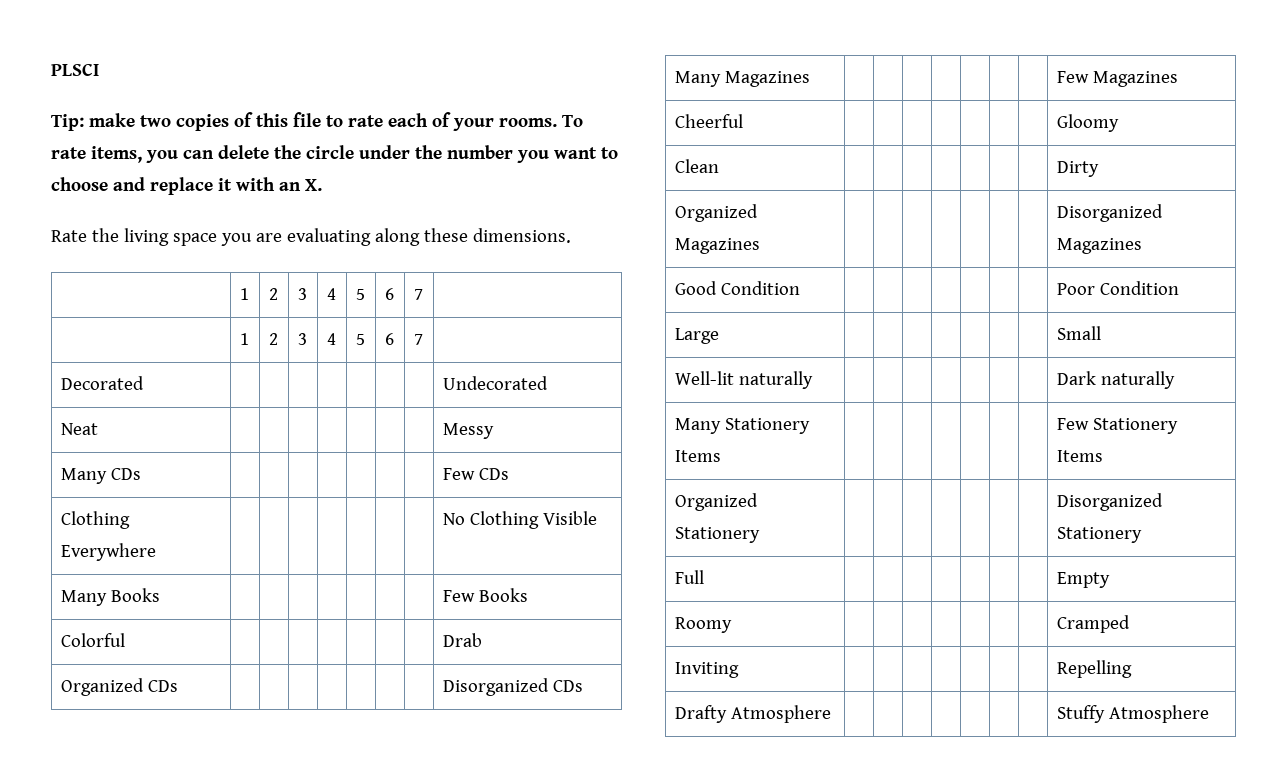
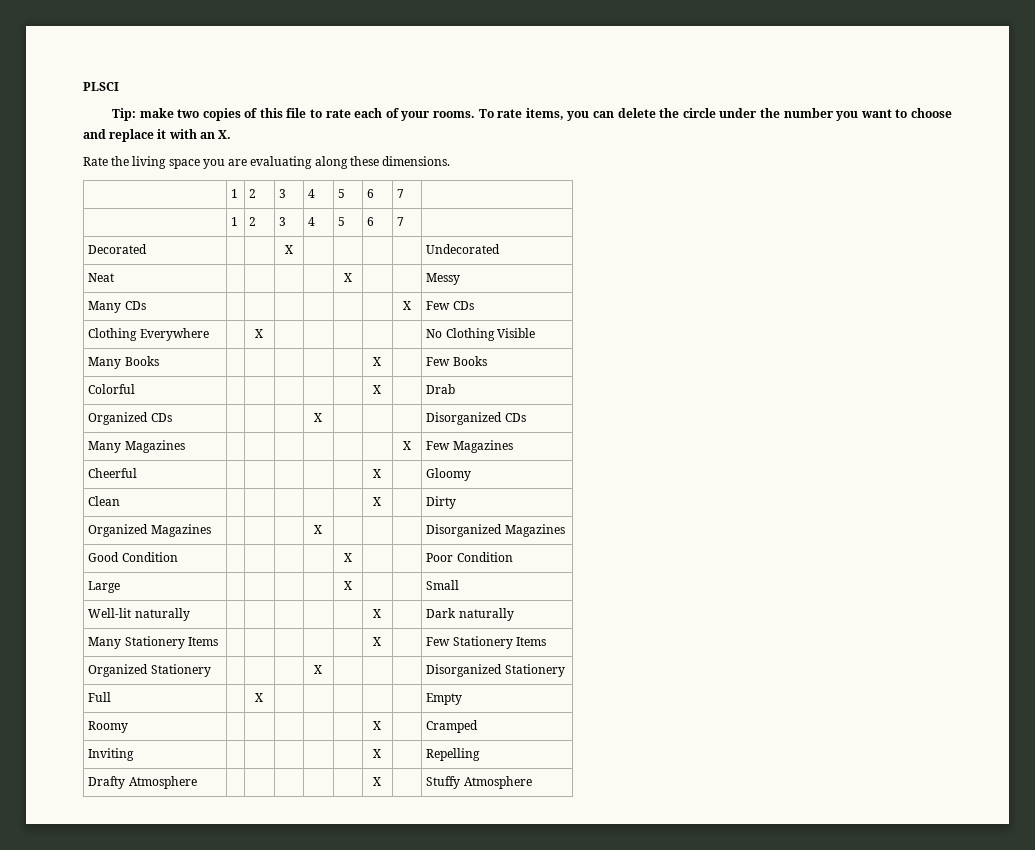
(144, 383) none -> [285,245,294,254] X
(98, 429) none -> [344,273,353,282] X
(141, 474) none -> [403,301,412,310] X
(156, 552) none -> [255,329,264,338] X
(160, 595) none -> [373,357,382,366] X
(125, 640) none -> [373,385,382,394] X
(178, 686) none -> [314,413,323,422] X
(810, 79) none -> [403,441,412,450] X
(743, 121) none -> [373,469,382,478] X
(719, 166) none -> [373,497,382,506] X
(760, 246) none -> [314,525,323,534] X
(800, 288) none -> [344,553,353,562] X
(719, 336) none -> [344,581,353,590] X
(813, 380) none -> [373,609,382,618] X
(721, 456) none -> [373,637,382,646] X
(760, 535) none -> [314,665,323,674] X
(704, 577) none -> [255,693,264,702] X
(732, 625) none -> [373,721,382,730] X
(739, 670) none -> [373,749,382,758] X
(831, 714) none -> [373,777,382,786] X

